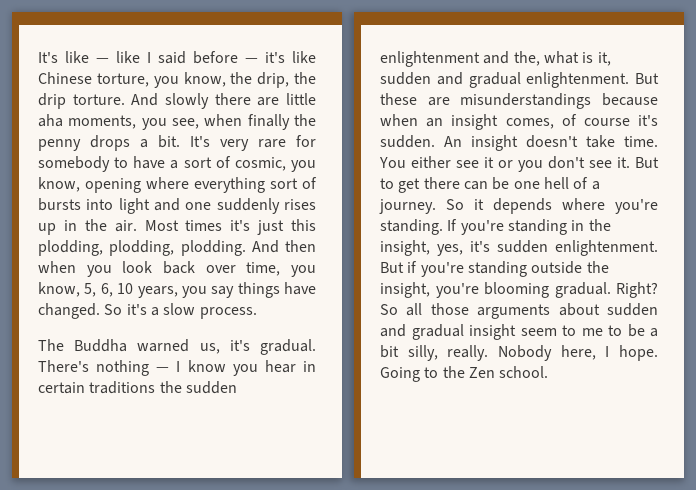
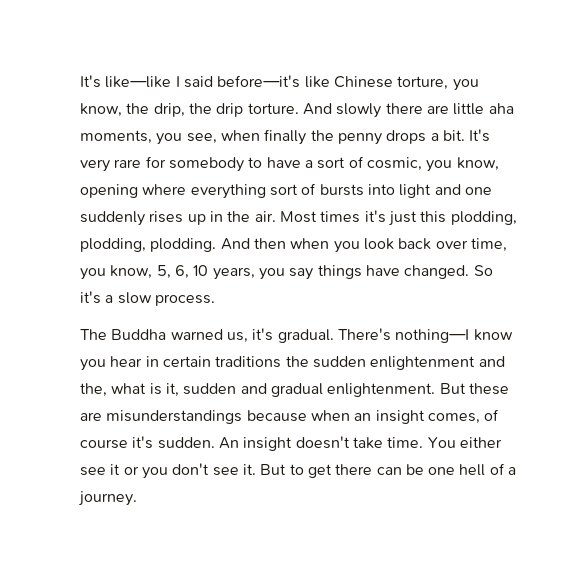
[38,51,285,64] It's like — like I said before — it's -> [80,75,301,88] It's like—like I said before—it's
[96,360,181,376] nothing — I -> [395,329,470,343] nothing—I
[446,198,658,214] [380,219,611,235] [380,240,658,256] [380,261,609,277] [380,282,658,298] [380,303,658,319] [380,324,658,340] [380,345,658,361] [380,366,549,382] So it depends where you're standing. If you're standing in the insight, yes, it's sudden enlightenment. But if you're standing outside the insight, you're blooming gradual. Right? So all those arguments about sudden and gradual insight seem to me to be a bit silly, really. Nobody here, I hope. Going to the Zen school. -> (137, 498) none

